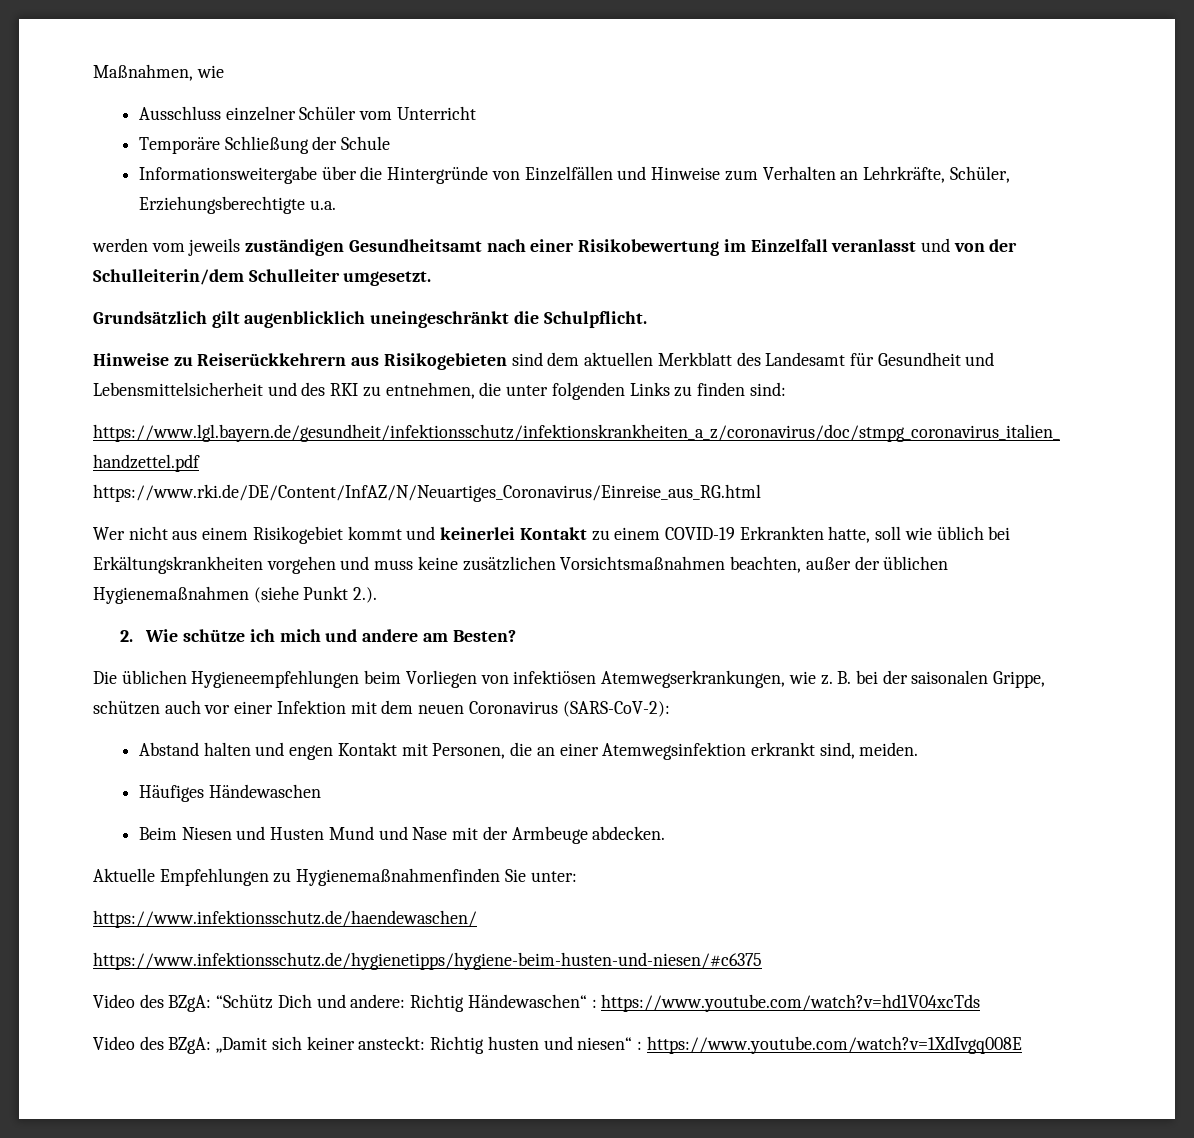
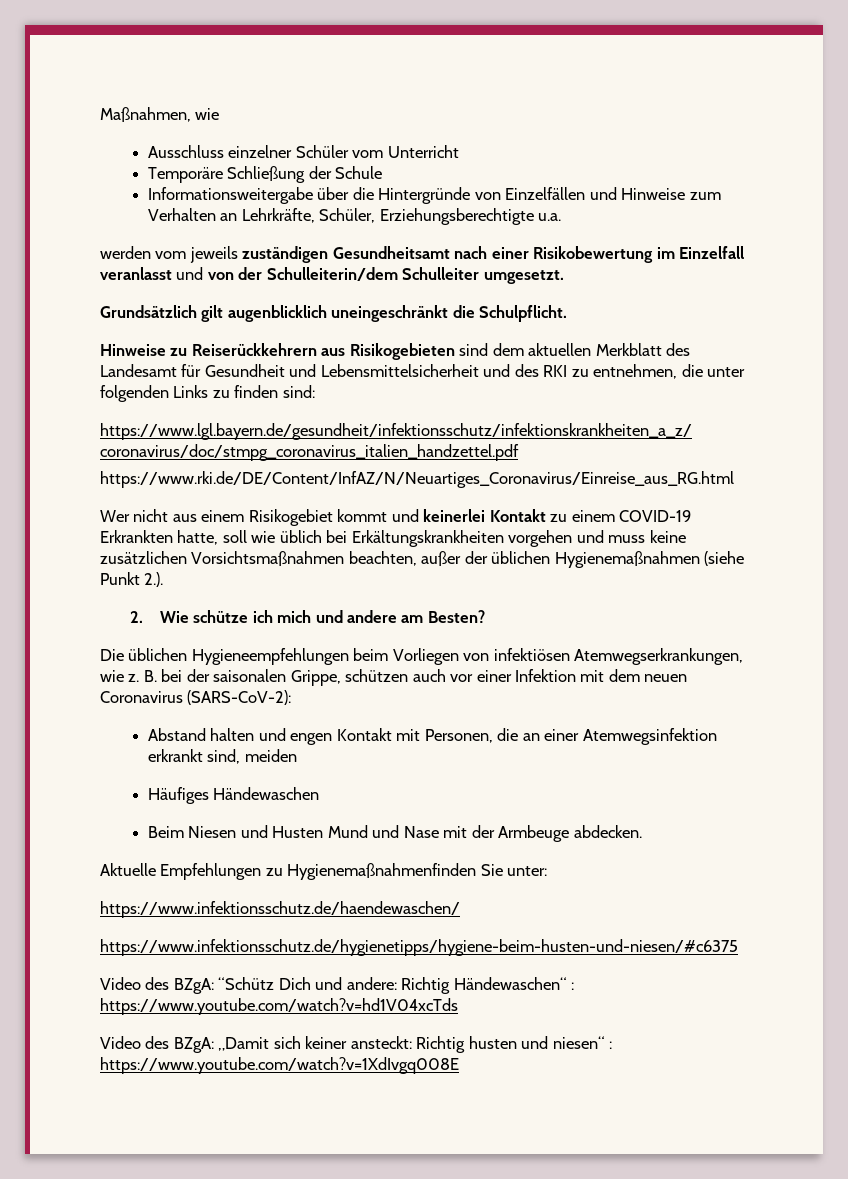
[859,742,919,756] meiden. -> [244,749,297,762] meiden

